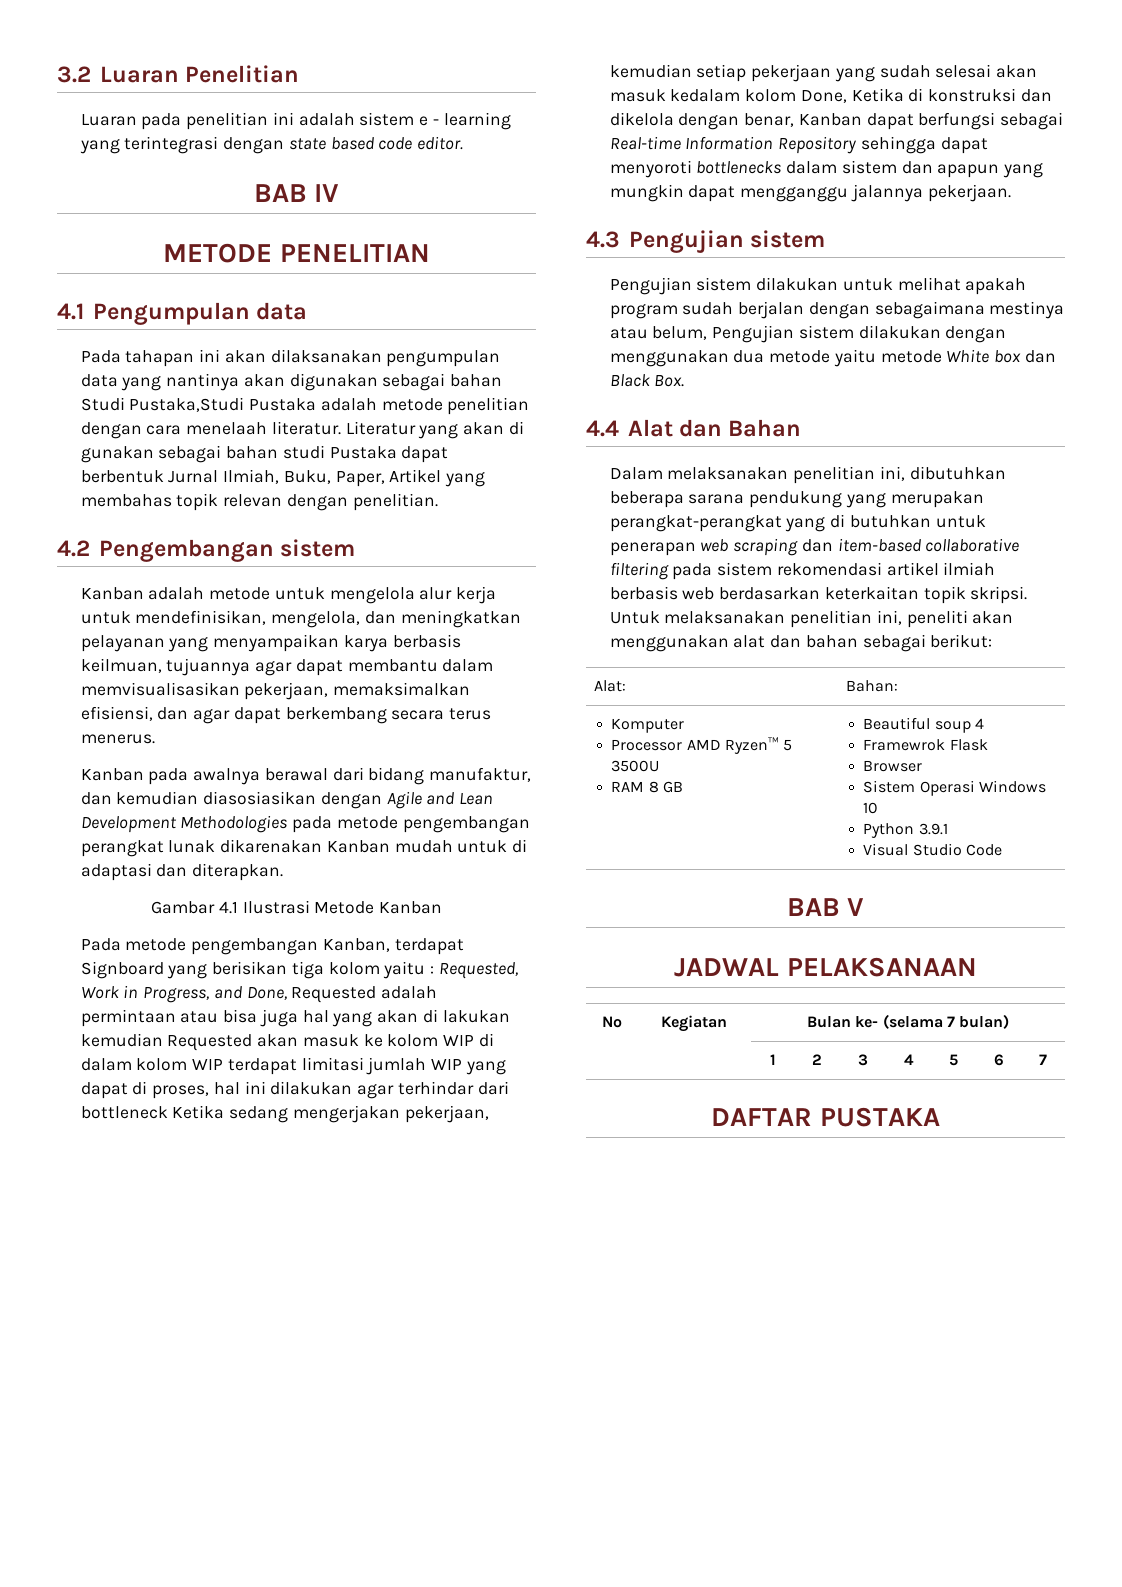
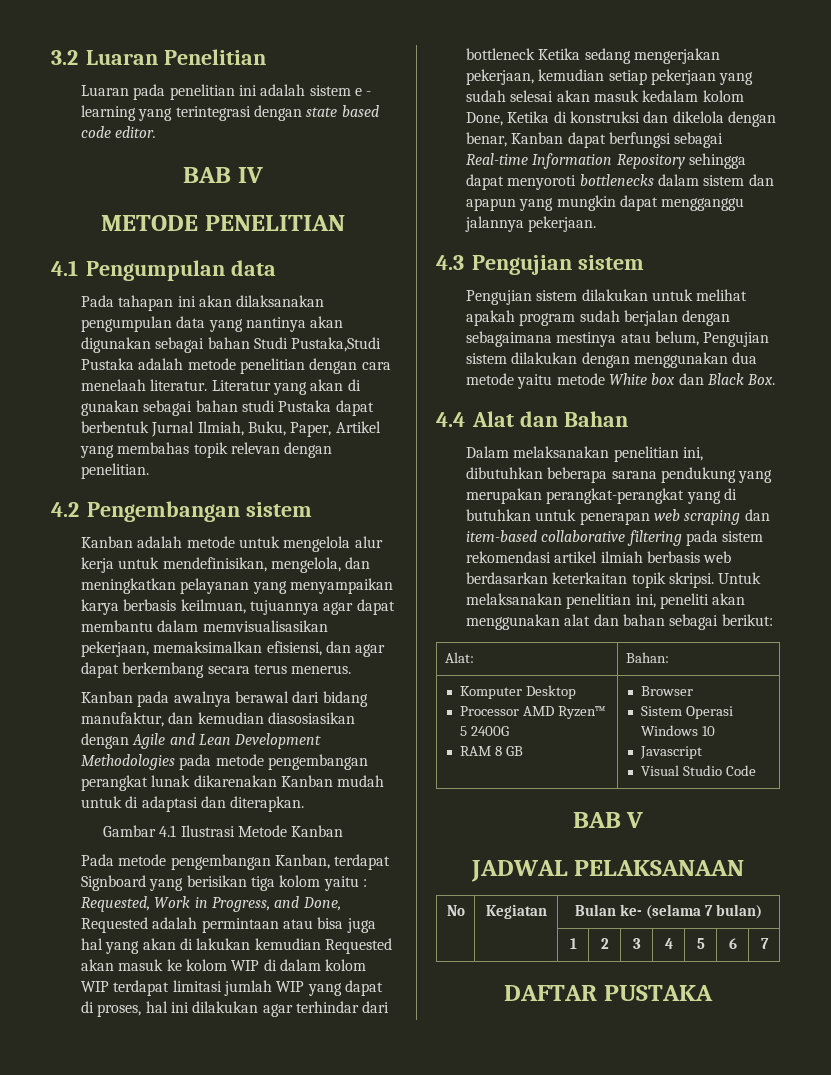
(685, 725) none -> [526,685,577,699] Desktop
[611,760,660,772] 3500U -> [471,726,510,736] 2400G
[863,717,984,733] [863,739,988,751] Beautiful soup 4 // Framewrok Flask // -> (524, 751) none
[863,823,948,838] Python 3.9.1 -> [640,746,703,759] Javascript

